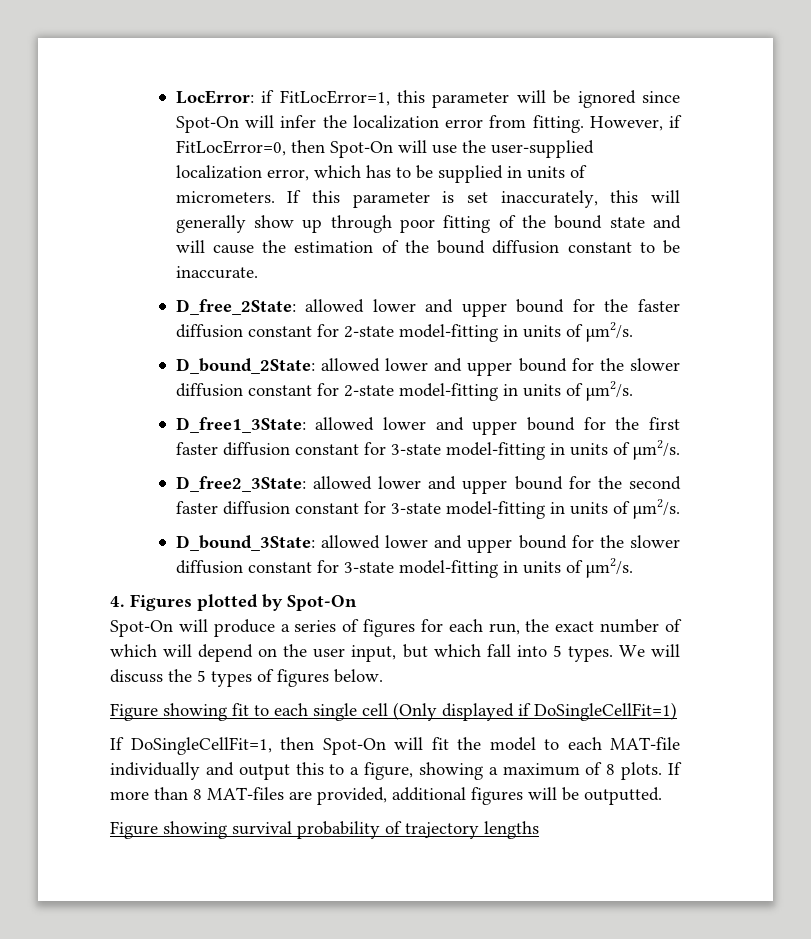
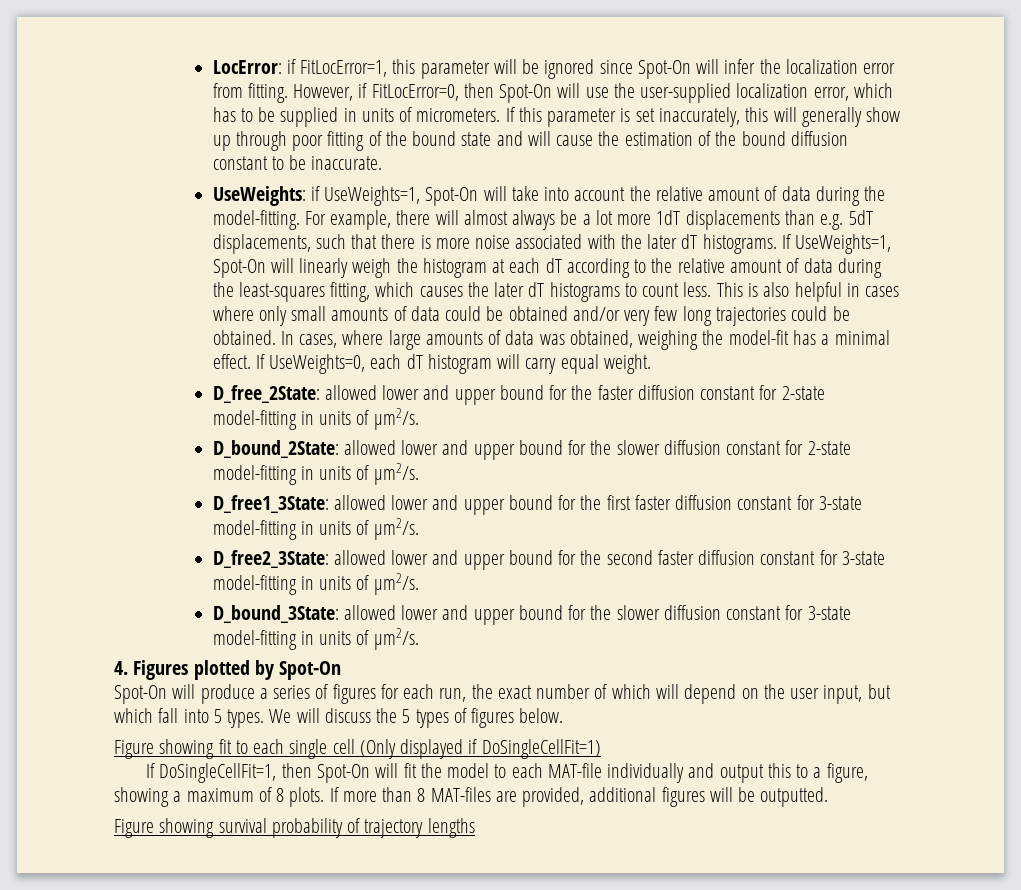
(258, 272) none -> [212,186,886,206] [212,210,873,230] [212,234,892,254] [212,258,882,278] [212,282,900,302] [212,306,850,326] [212,330,890,350] [212,354,651,374] // UseWeights: if UseWeights=1, Spot-On will take into account the relative amount of data during the model-fitting. For example, there will almost always be a lot more 1dT displacements than e.g. 5dT displacements, such that there is more noise associated with the later dT histograms. If UseWeights=1, Spot-On will linearly weigh the histogram at each dT according to the relative amount of data during the least-squares fitting, which causes the later dT histograms to count less. This is also helpful in cases where only small amounts of data could be obtained and/or very few long trajectories could be obtained. In cases, where large amounts of data was obtained, weighing the model-fit has a minimal effect. If UseWeights=0, each dT histogram will carry equal weight.

